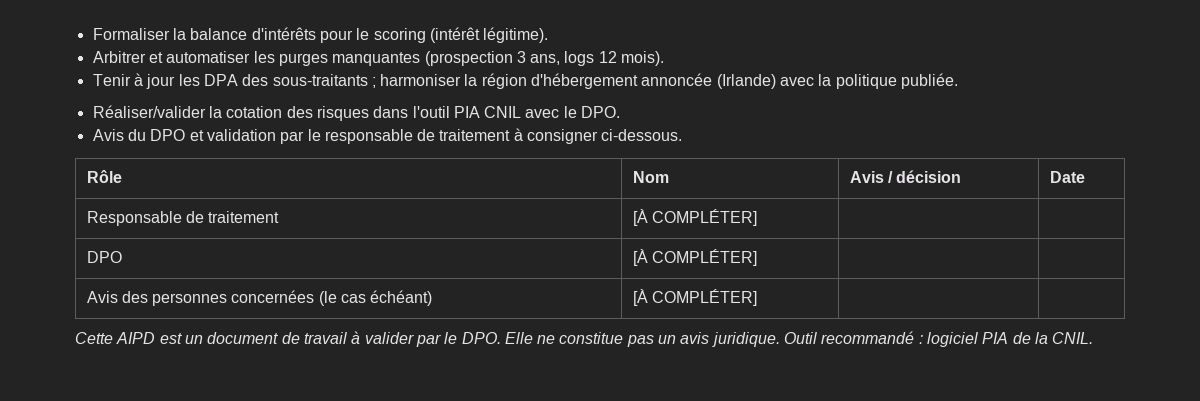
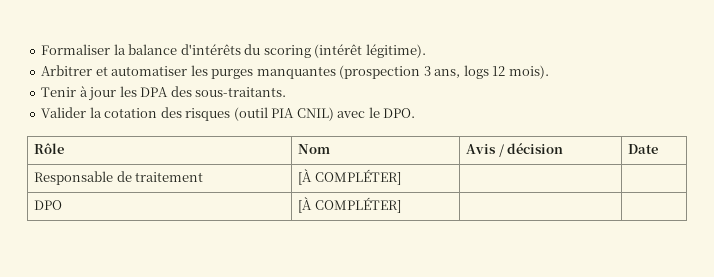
[319,28,370,43] pour le -> [244,44,261,55] du
[272,73,959,89] [92,105,621,121] [92,128,683,144] sous-traitants ; harmoniser la région d'hébergement annoncée (Irlande) avec la politique publiée. // Réaliser/valider la cotation des risques dans l'outil PIA CNIL avec le DPO. // Avis du DPO et validation par le responsable de traitement à consigner ci-dessous. -> [195,87,287,97] [41,107,416,121] sous-traitants. // Valider la cotation des risques (outil PIA CNIL) avec le DPO.
[86,290,433,306] [632,289,757,306] [75,331,1094,347] // Avis des personnes concernées (le cas échéant) | [À COMPLÉTER] | | // Cette AIPD est un document de travail à valider par le DPO. Elle ne constitue pas un avis juridique. Outil recommandé : logiciel PIA de la CNIL. -> (401, 205) none

